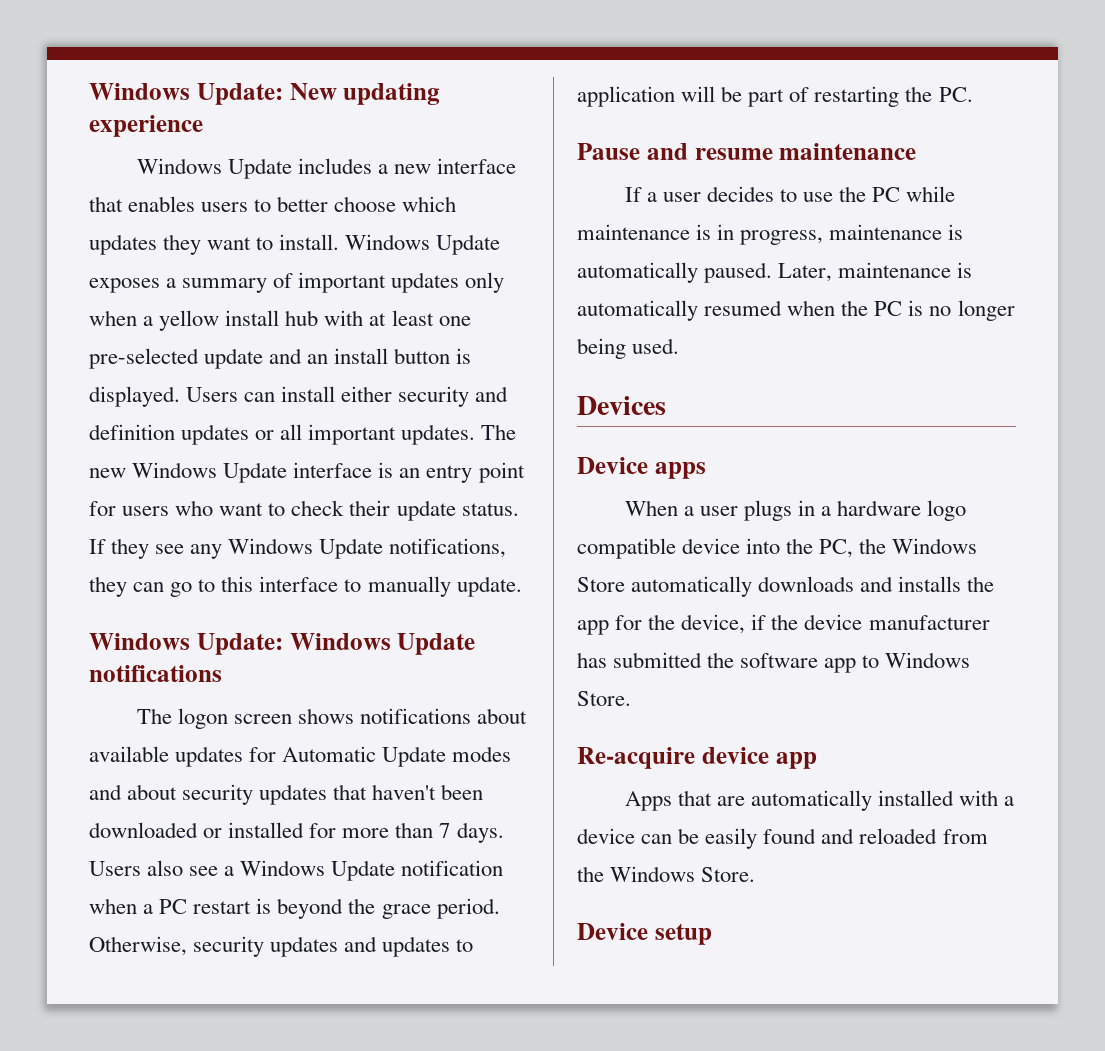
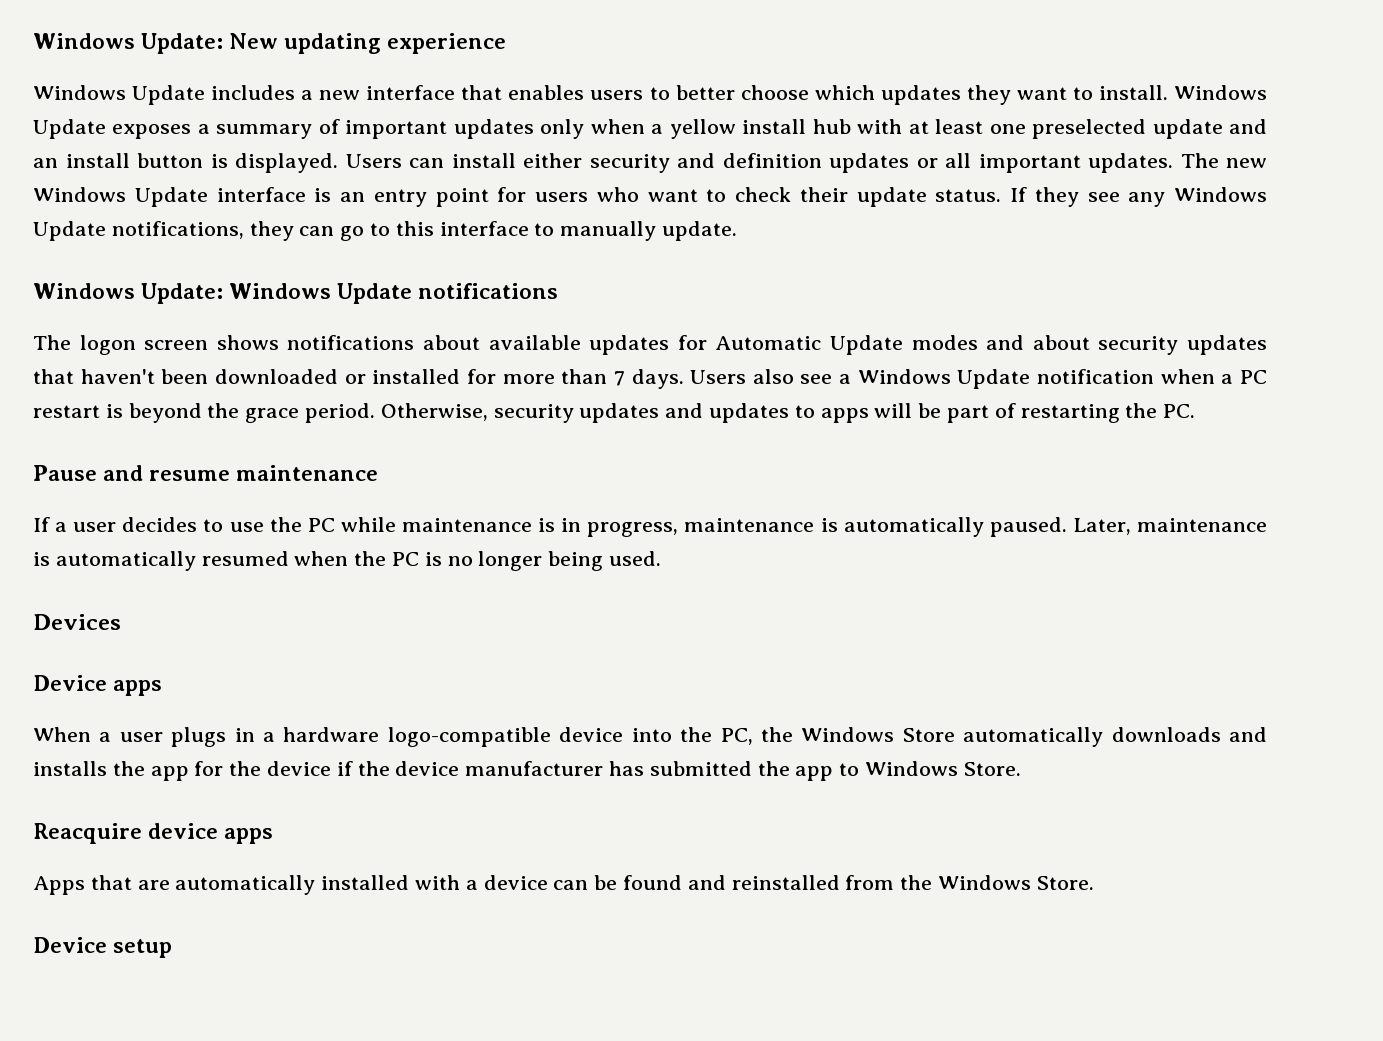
[89,348,199,369] pre-selected -> [1032,119,1147,139] preselected
[577,86,675,107] application -> [820,408,869,423] apps
[927,500,967,521] [577,538,676,559] logo compatible -> [387,727,551,747] logo-compatible
[681,614,746,634] device, -> [267,761,332,776] device
[740,653,819,668] software -> (790, 768) none
[577,747,817,769] Re-acquire device app -> [33,823,274,844] Reacquire device apps
[705,828,758,849] easily -> (618, 882) none
[859,828,938,844] reloaded -> [731,875,840,890] reinstalled

